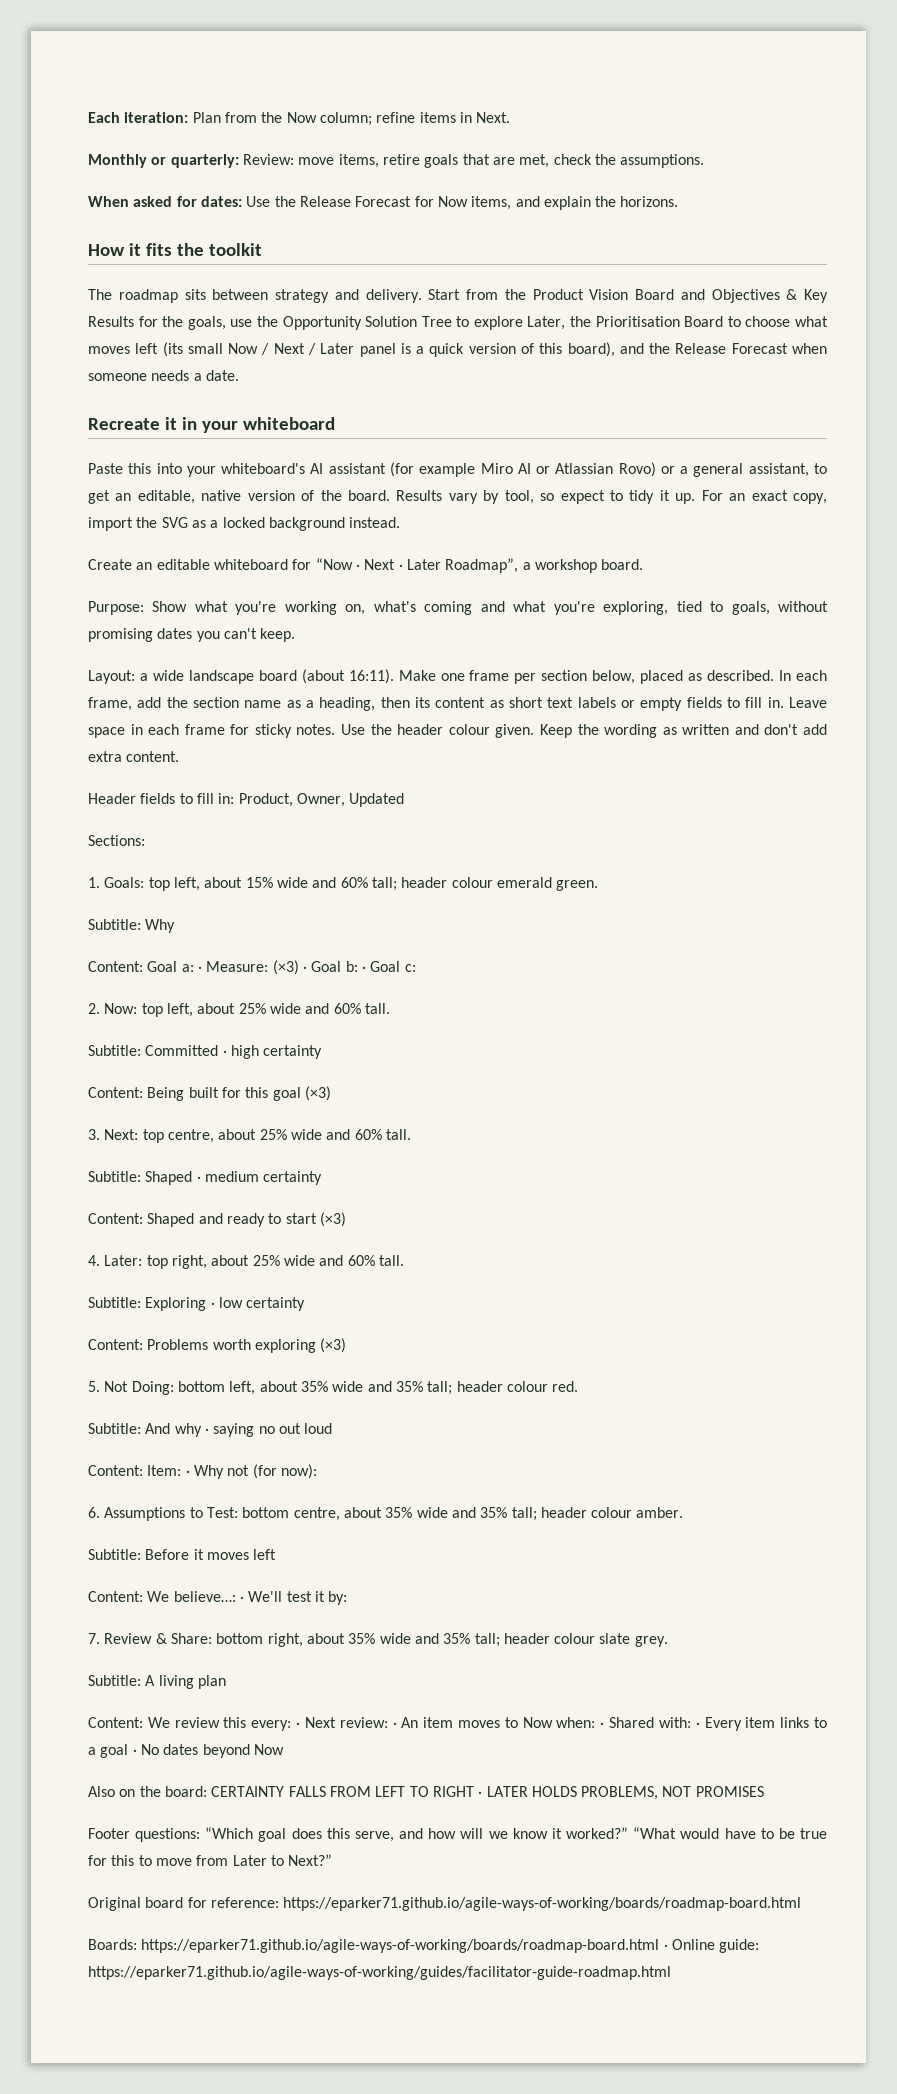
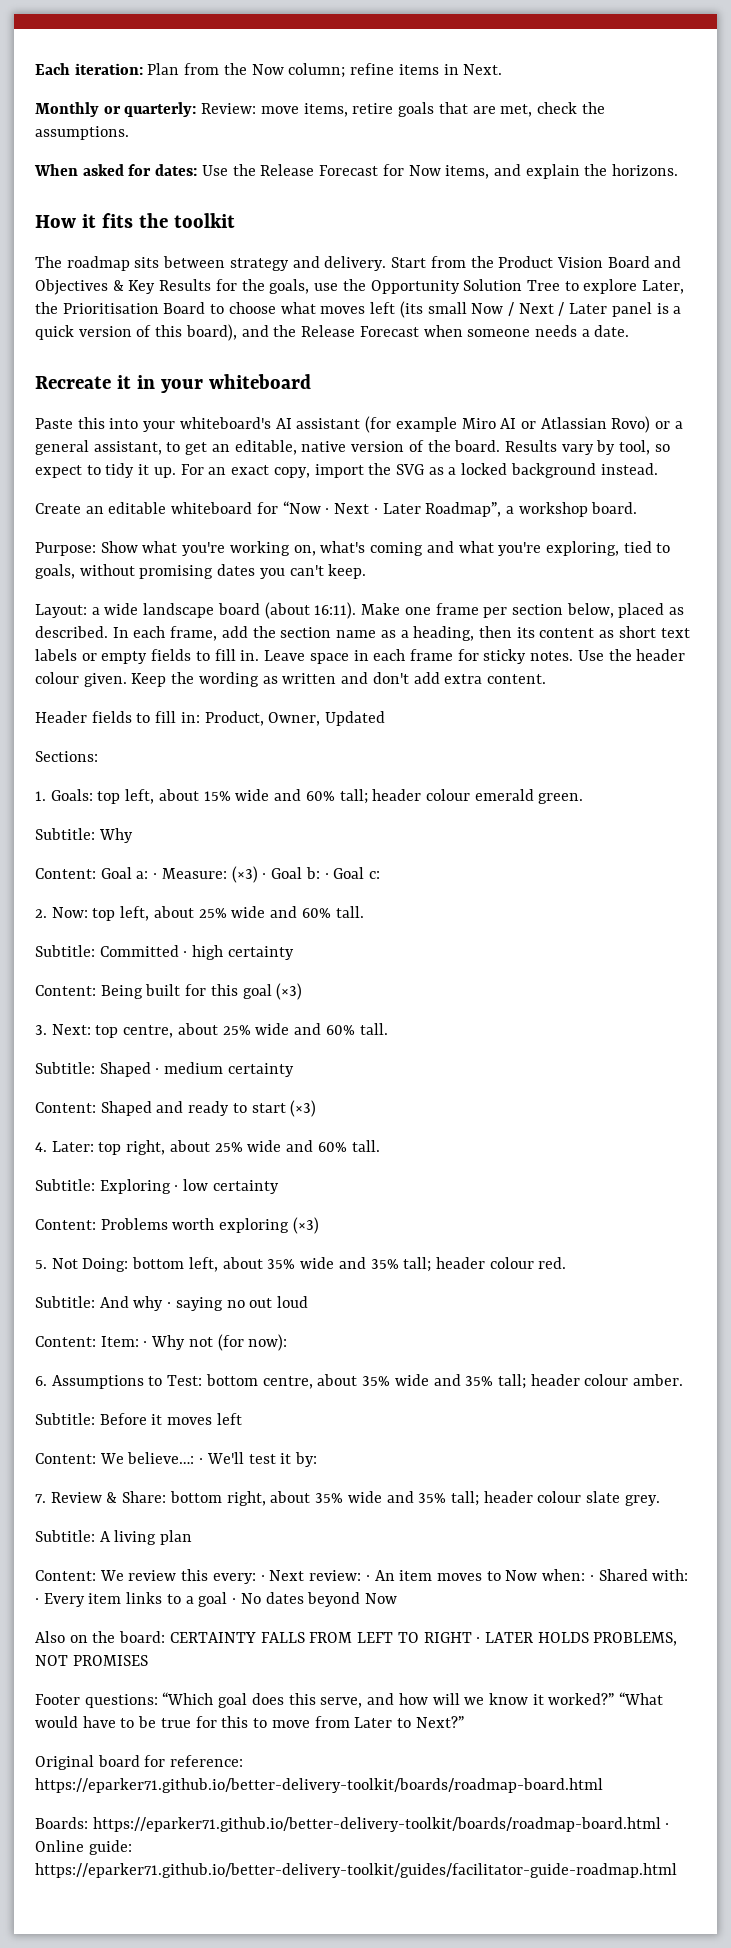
[283,1897,802,1911] https://eparker71.github.io/agile-ways-of-working/boards/roadmap-board.html -> [35,1778,603,1793] https://eparker71.github.io/better-delivery-toolkit/boards/roadmap-board.html
[141,1939,660,1953] https://eparker71.github.io/agile-ways-of-working/boards/roadmap-board.html -> [92,1817,661,1832] https://eparker71.github.io/better-delivery-toolkit/boards/roadmap-board.html
[88,1966,671,1980] https://eparker71.github.io/agile-ways-of-working/guides/facilitator-guide-roadmap.html -> [35,1863,677,1878] https://eparker71.github.io/better-delivery-toolkit/guides/facilitator-guide-roadmap.html

